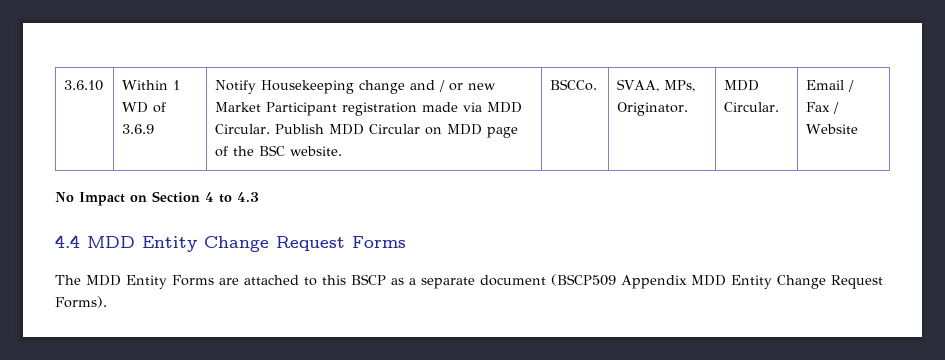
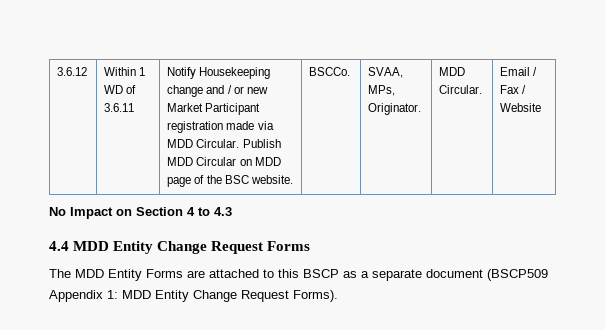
[64,80,104,91] 3.6.10 -> [57,67,88,76] 3.6.12
[122,124,155,134] 3.6.9 -> [104,103,135,112] 3.6.11
(687, 282) none -> [107,290,118,299] 1:

